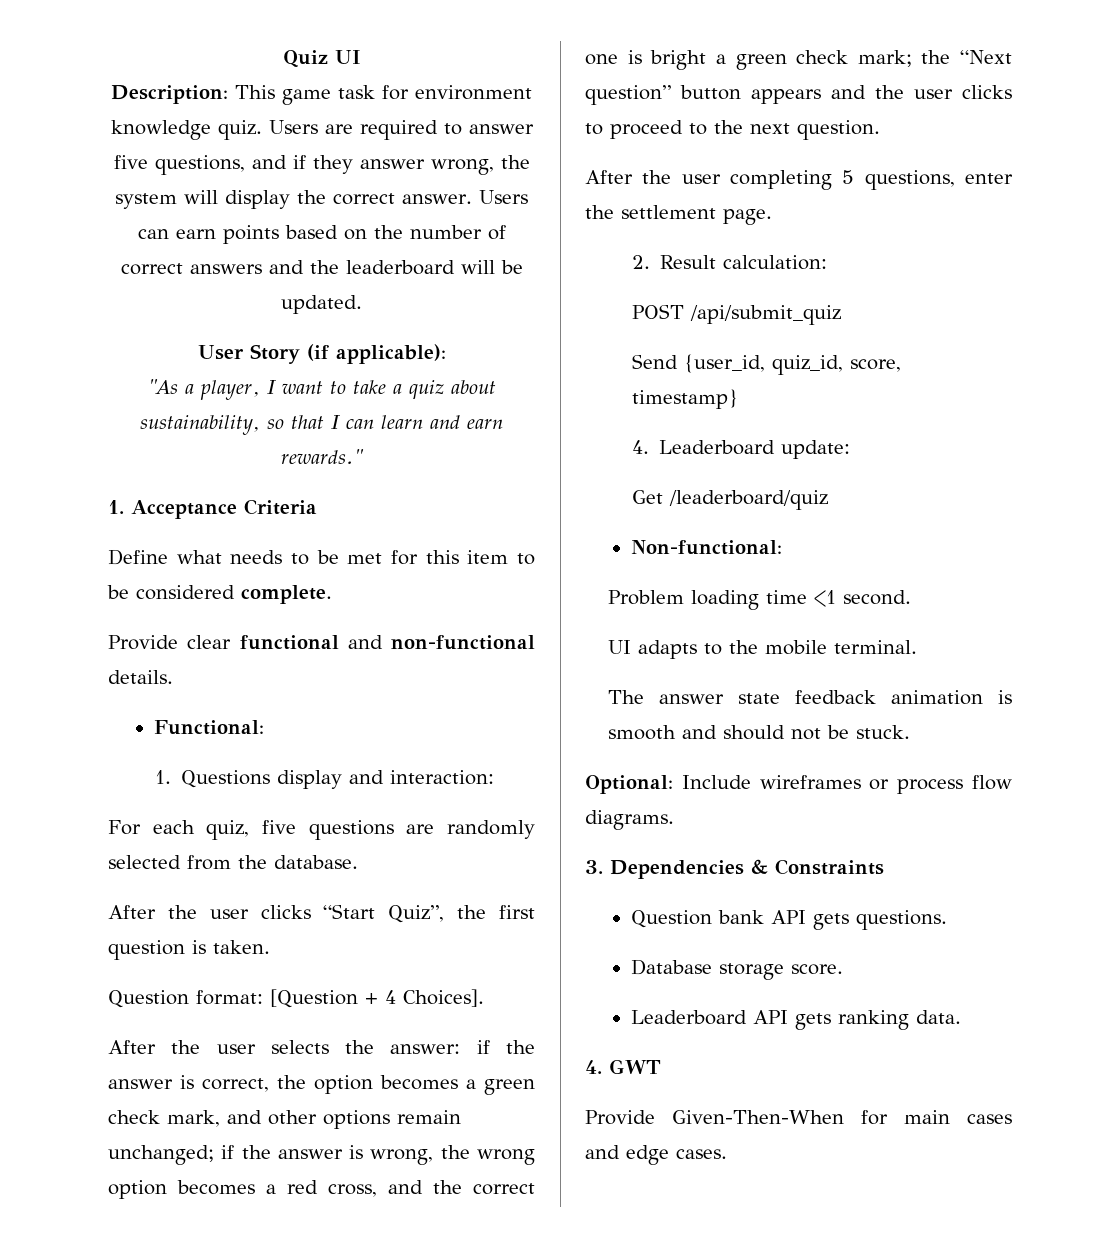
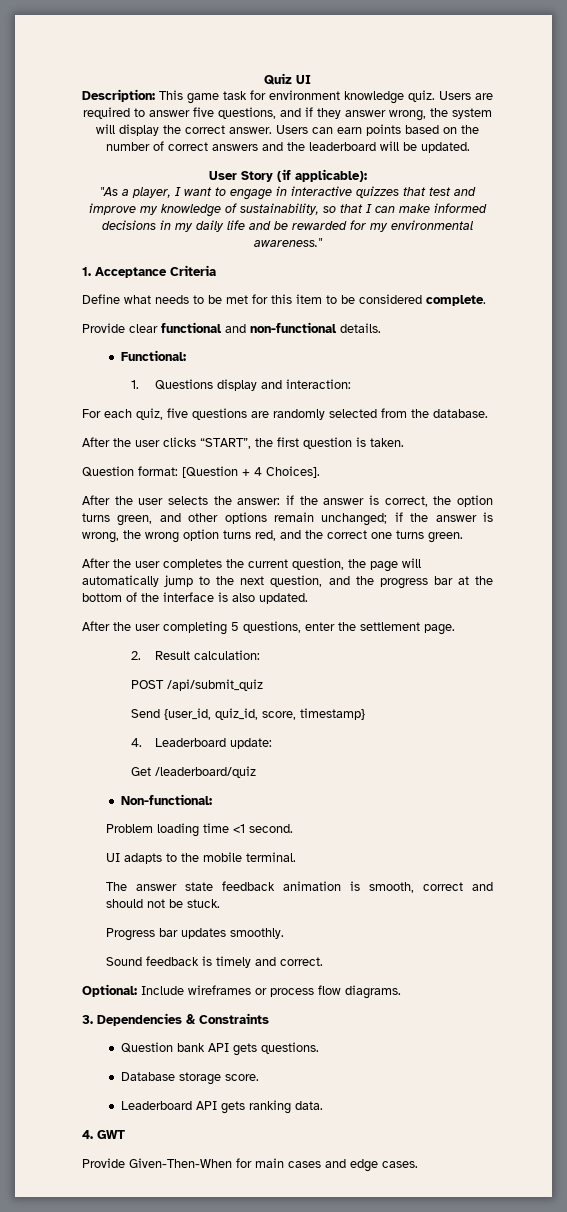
[352,380,496,399] take a quiz about -> [230,186,476,200] [89,203,237,217] engage in interactive quizzes that test and improve my knowledge of
[381,415,504,429] [281,449,364,464] learn and earn rewards." -> [399,203,487,213] [102,220,474,232] [253,238,323,247] make informed decisions in my daily life and be rewarded for my environmental awareness."
[323,904,445,923] “Start Quiz”, -> [200,438,251,449] “START”,
[380,1075,535,1095] [108,1110,220,1127] becomes a green check mark, -> [82,513,153,526] turns green,
[177,1180,535,1197] [585,50,1012,70] [585,85,1012,105] [585,120,880,140] becomes a red cross, and the correct one is bright a green check mark; the “Next question” button appears and the user clicks to proceed to the next question. -> [223,530,463,543] [82,558,421,572] [82,575,493,589] [82,592,308,604] turns red, and the correct one turns green. // After the user completes the current question, the page will automatically jump to the next question, and the progress bar at the bottom of the interface is also updated.
[608,725,677,740] smooth -> [369,882,464,893] smooth, correct
(911, 732) none -> [106,928,285,941] [106,956,324,968] // Progress bar updates smoothly. // Sound feedback is timely and correct.

